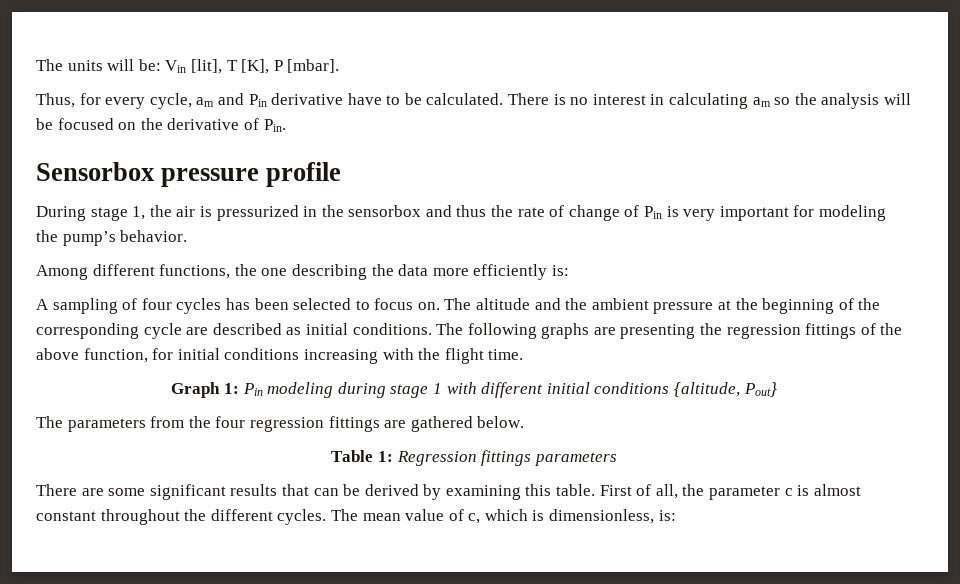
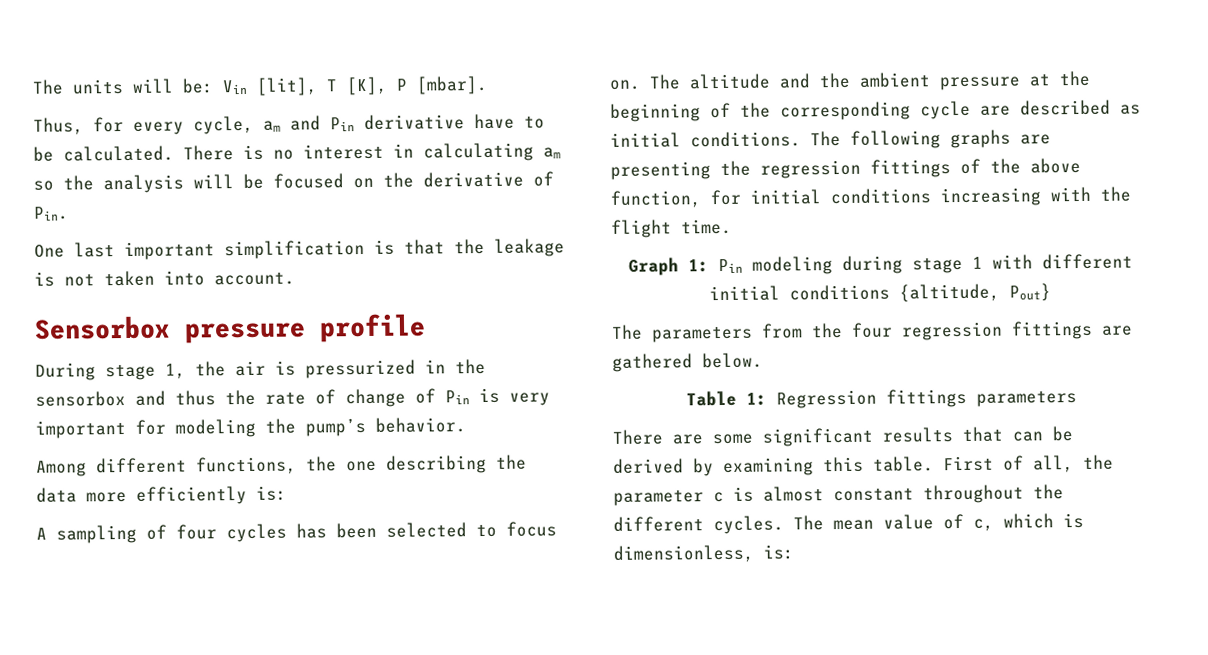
(286, 125) none -> [34,238,565,261] [34,270,295,287] // One last important simplification is that the leakage is not taken into account.

